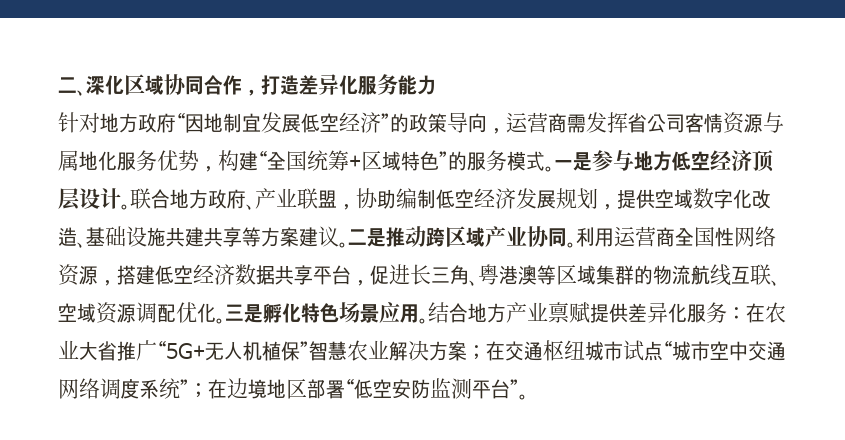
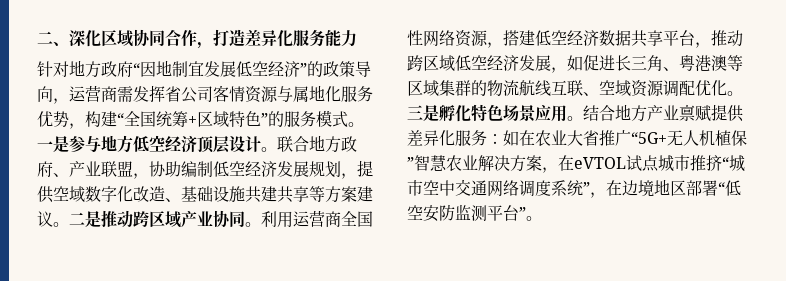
(370, 283) none -> [711,30,743,47] [407,55,583,73] 推动跨区域低空经济发展，如
(746, 313) none -> [503,130,519,146] 如
[467,340,663,361] ；在交通枢纽城市试点 -> [542,155,722,173] ，在eVTOL试点城市推挤
[189,383,208,398] ； -> [590,192,606,198] ，

